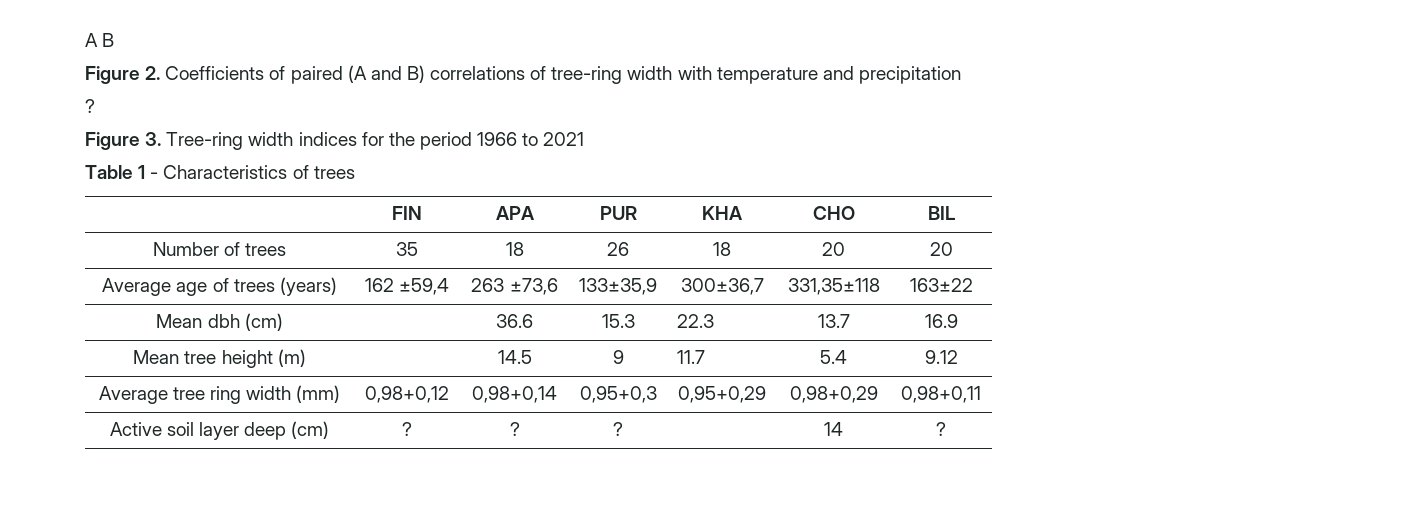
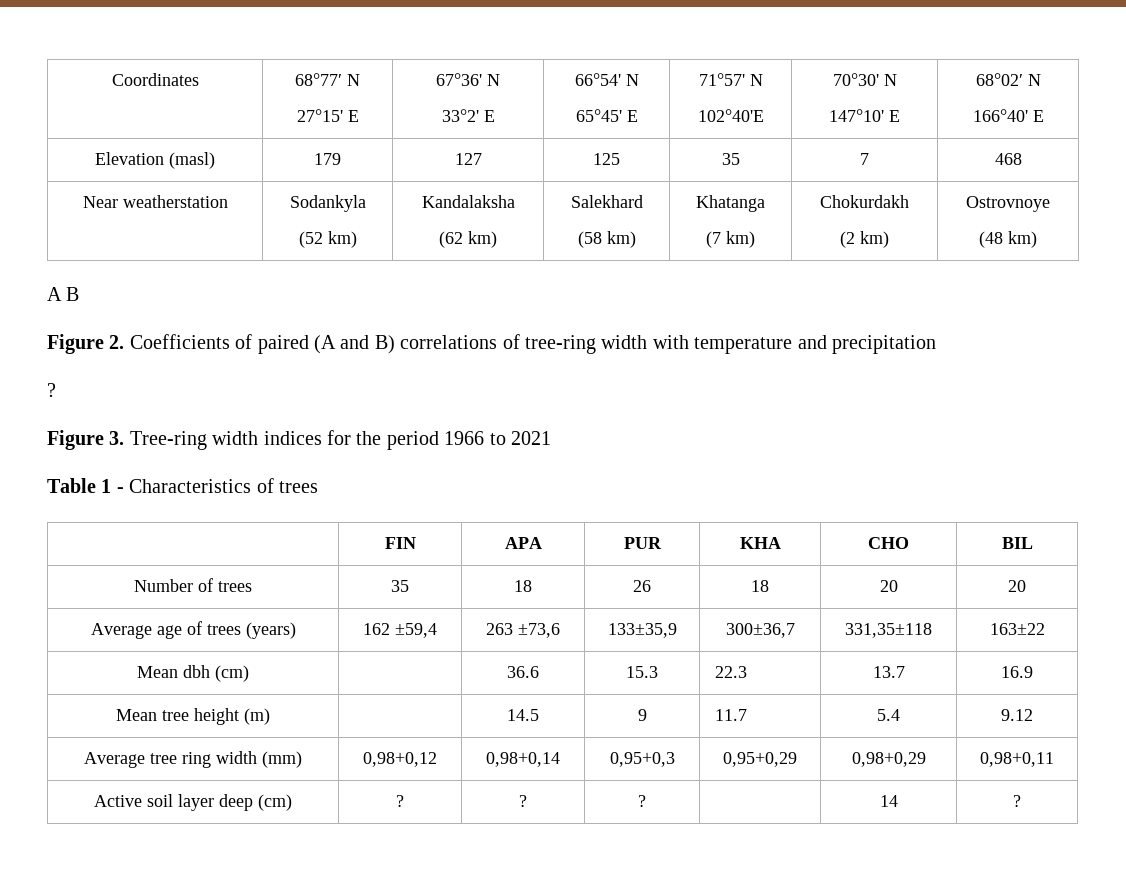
(85, 40) none -> [111,73,199,86] [295,73,360,86] [296,109,359,122] [436,73,500,86] [441,109,495,122] [574,73,639,86] [575,109,638,122] [698,73,763,86] [697,109,764,122] [832,73,897,86] [829,109,900,122] [975,73,1041,86] [972,109,1044,122] [95,152,215,169] [314,153,341,165] [454,153,482,165] [593,153,620,165] [721,153,740,165] [860,153,869,165] [994,153,1022,165] [82,195,228,208] [289,195,366,212] [298,231,357,248] [421,195,515,208] [439,231,497,248] [570,195,643,208] [577,231,636,248] [696,195,765,212] [706,231,755,248] [820,195,909,208] [840,231,889,248] [966,196,1050,212] [979,231,1037,248] Coordinates | 68°77′ N // 27°15' E | 67°36' N // 33°2' E | 66°54' N // 65°45' E | 71°57' N // 102°40'E | 70°30' N // 147°10' E | 68°02′ N // 166°40' E // Elevation (masl) | 179 | 127 | 125 | 35 | 7 | 468 // Near weatherstation | Sodankyla // (52 km) | Kandalaksha // (62 km) | Salekhard // (58 km) | Khatanga // (7 km) | Chokurdakh // (2 km) | Ostrovnoye // (48 km) //

